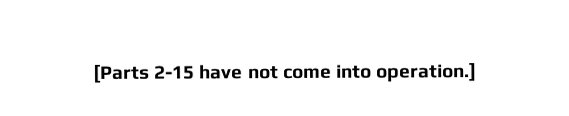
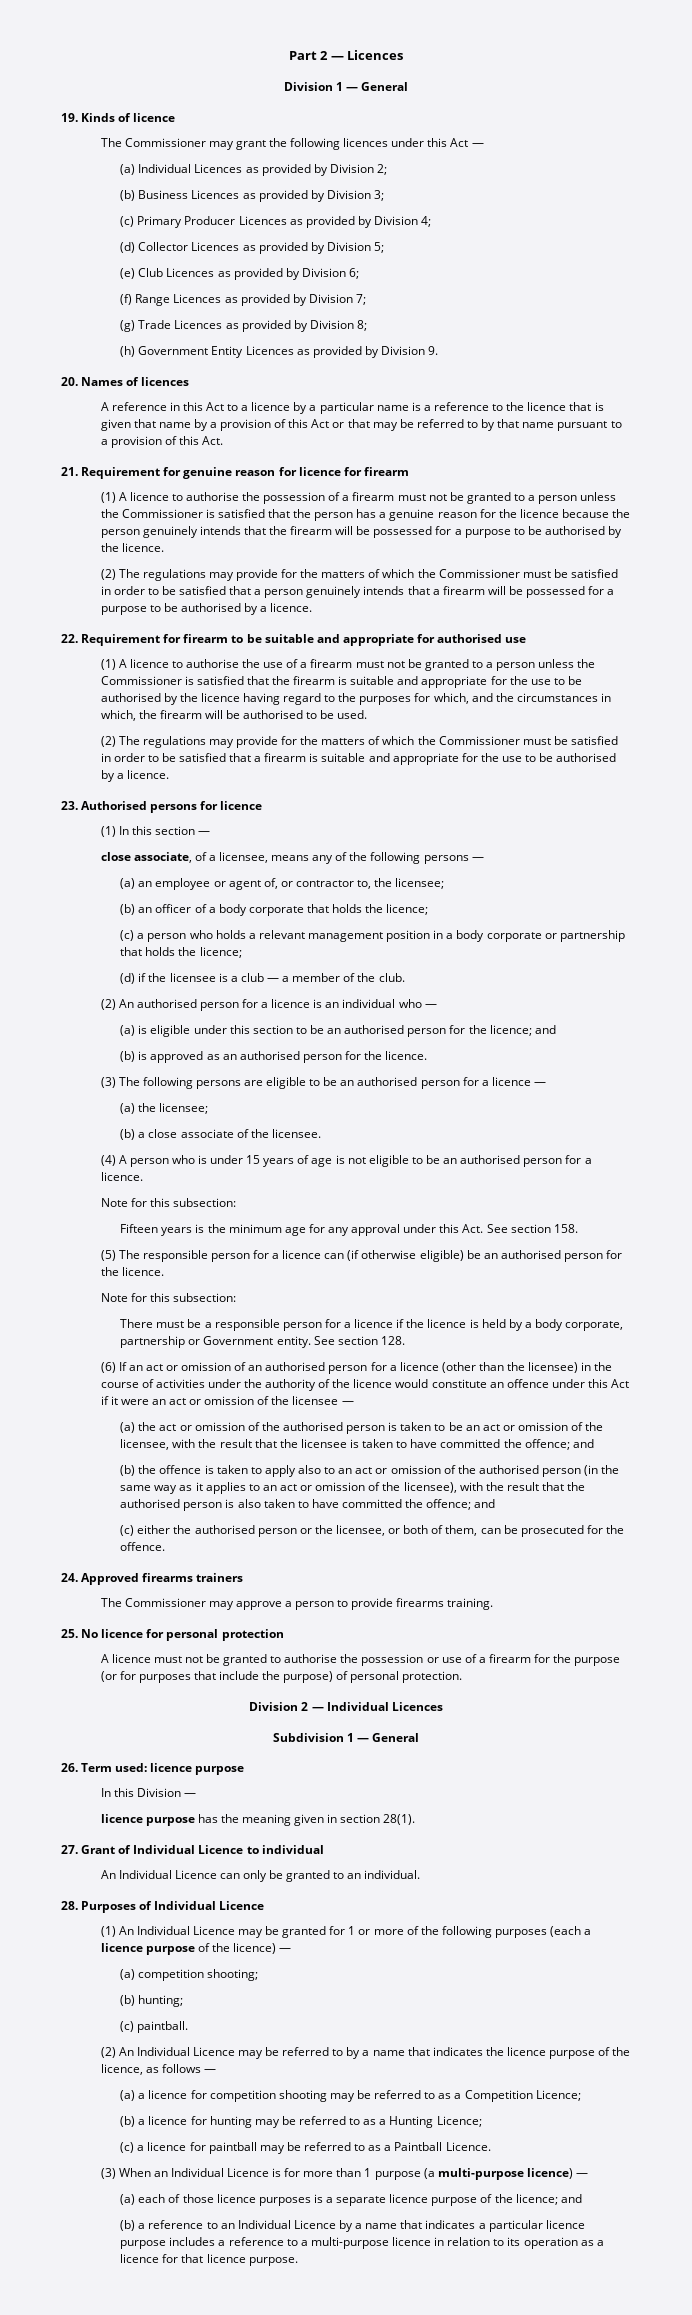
[93,63,477,83] [Parts 2-15 have not come into operation.] -> [288,50,404,60] [283,82,409,91] [61,113,176,122] [100,138,484,150] [120,164,387,176] [120,190,384,202] [120,216,432,228] [120,242,384,254] [120,268,359,280] [120,294,366,306] [120,320,367,332] [120,346,439,358] [61,377,190,386] [100,402,604,414] [100,419,622,431] [100,436,223,448] [61,467,409,479] [100,492,617,504] [100,509,631,521] [100,526,623,538] [100,543,164,552] [100,569,618,581] [100,586,615,598] [100,603,313,615] [61,634,527,646] [100,659,596,671] [100,676,582,688] [100,693,611,705] [100,710,368,721] [100,736,618,748] [100,753,617,765] [100,770,169,782] [61,801,263,813] [100,826,210,837] [100,852,484,864] [120,878,445,890] [120,904,429,916] [120,930,625,942] [120,947,242,958] [120,973,405,984] [100,999,437,1011] [120,1025,556,1037] [120,1051,428,1063] [100,1077,546,1089] [120,1103,209,1114] [120,1129,321,1140] [100,1155,592,1167] [100,1172,143,1181] [100,1198,236,1207] [120,1224,578,1236] [100,1250,623,1262] [100,1267,164,1276] [100,1293,236,1302] [120,1319,624,1331] [120,1336,405,1348] [100,1362,613,1374] [100,1379,630,1391] [100,1396,354,1405] [120,1422,604,1434] [120,1439,594,1450] [120,1465,620,1477] [120,1482,586,1494] [120,1499,496,1511] [120,1525,624,1537] [120,1542,166,1551] [61,1573,244,1585] [100,1598,494,1610] [61,1629,284,1641] [100,1654,621,1666] [100,1671,463,1683] [249,1702,443,1711] [272,1733,420,1742] [61,1763,245,1775] [100,1788,196,1797] [100,1814,416,1826] [61,1845,324,1854] [100,1870,421,1882] [61,1901,265,1913] [100,1926,592,1938] [100,1943,292,1955] [120,1969,259,1981] [120,1995,184,2007] [120,2021,189,2033] [100,2047,631,2059] [100,2064,216,2075] [120,2090,581,2102] [120,2116,482,2128] [120,2142,491,2154] [100,2168,588,2180] [120,2194,582,2206] [120,2220,585,2232] [120,2237,604,2249] [120,2254,298,2266] Part 2 — Licences // Division 1 — General // 19. Kinds of licence // The Commissioner may grant the following licences under this Act — // (a) Individual Licences as provided by Division 2; // (b) Business Licences as provided by Division 3; // (c) Primary Producer Licences as provided by Division 4; // (d) Collector Licences as provided by Division 5; // (e) Club Licences as provided by Division 6; // (f) Range Licences as provided by Division 7; // (g) Trade Licences as provided by Division 8; // (h) Government Entity Licences as provided by Division 9. // 20. Names of licences // A reference in this Act to a licence by a particular name is a reference to the licence that is given that name by a provision of this Act or that may be referred to by that name pursuant to a provision of this Act. // 21. Requirement for genuine reason for licence for firearm // (1) A licence to authorise the possession of a firearm must not be granted to a person unless the Commissioner is satisfied that the person has a genuine reason for the licence because the person genuinely intends that the firearm will be possessed for a purpose to be authorised by the licence. // (2) The regulations may provide for the matters of which the Commissioner must be satisfied in order to be satisfied that a person genuinely intends that a firearm will be possessed for a purpose to be authorised by a licence. // 22. Requirement for firearm to be suitable and appropriate for authorised use // (1) A licence to authorise the use of a firearm must not be granted to a person unless the Commissioner is satisfied that the firearm is suitable and appropriate for the use to be authorised by the licence having regard to the purposes for which, and the circumstances in which, the firearm will be authorised to be used. // (2) The regulations may provide for the matters of which the Commissioner must be satisfied in order to be satisfied that a firearm is suitable and appropriate for the use to be authorised by a licence. // 23. Authorised persons for licence // (1) In this section — // close associate, of a licensee, means any of the following persons — // (a) an employee or agent of, or contractor to, the licensee; // (b) an officer of a body corporate that holds the licence; // (c) a person who holds a relevant management position in a body corporate or partnership that holds the licence; // (d) if the licensee is a club — a member of the club. // (2) An authorised person for a licence is an individual who — // (a) is eligible under this section to be an authorised person for the licence; and // (b) is approved as an authorised person for the licence. // (3) The following persons are eligible to be an authorised person for a licence — // (a) the licensee; // (b) a close associate of the licensee. // (4) A person who is under 15 years of age is not eligible to be an authorised person for a licence. // Note for this subsection: // Fifteen years is the minimum age for any approval under this Act. See section 158. // (5) The responsible person for a licence can (if otherwise eligible) be an authorised person for the licence. // Note for this subsection: // There must be a responsible person for a licence if the licence is held by a body corporate, partnership or Government entity. See section 128. // (6) If an act or omission of an authorised person for a licence (other than the licensee) in the course of activities under the authority of the licence would constitute an offence under this Act if it were an act or omission of the licensee — // (a) the act or omission of the authorised person is taken to be an act or omission of the licensee, with the result that the licensee is taken to have committed the offence; and // (b) the offence is taken to apply also to an act or omission of the authorised person (in the same way as it applies to an act or omission of the licensee), with the result that the authorised person is also taken to have committed the offence; and // (c) either the authorised person or the licensee, or both of them, can be prosecuted for the offence. // 24. Approved firearms trainers // The Commissioner may approve a person to provide firearms training. // 25. No licence for personal protection // A licence must not be granted to authorise the possession or use of a firearm for the purpose (or for purposes that include the purpose) of personal protection. // Division 2 — Individual Licences // Subdivision 1 — General // 26. Term used: licence purpose // In this Division — // licence purpose has the meaning given in section 28(1). // 27. Grant of Individual Licence to individual // An Individual Licence can only be granted to an individual. // 28. Purposes of Individual Licence // (1) An Individual Licence may be granted for 1 or more of the following purposes (each a licence purpose of the licence) — // (a) competition shooting; // (b) hunting; // (c) paintball. // (2) An Individual Licence may be referred to by a name that indicates the licence purpose of the licence, as follows — // (a) a licence for competition shooting may be referred to as a Competition Licence; // (b) a licence for hunting may be referred to as a Hunting Licence; // (c) a licence for paintball may be referred to as a Paintball Licence. // (3) When an Individual Licence is for more than 1 purpose (a multi-purpose licence) — // (a) each of those licence purposes is a separate licence purpose of the licence; and // (b) a reference to an Individual Licence by a name that indicates a particular licence purpose includes a reference to a multi-purpose licence in relation to its operation as a licence for that licence purpose.

